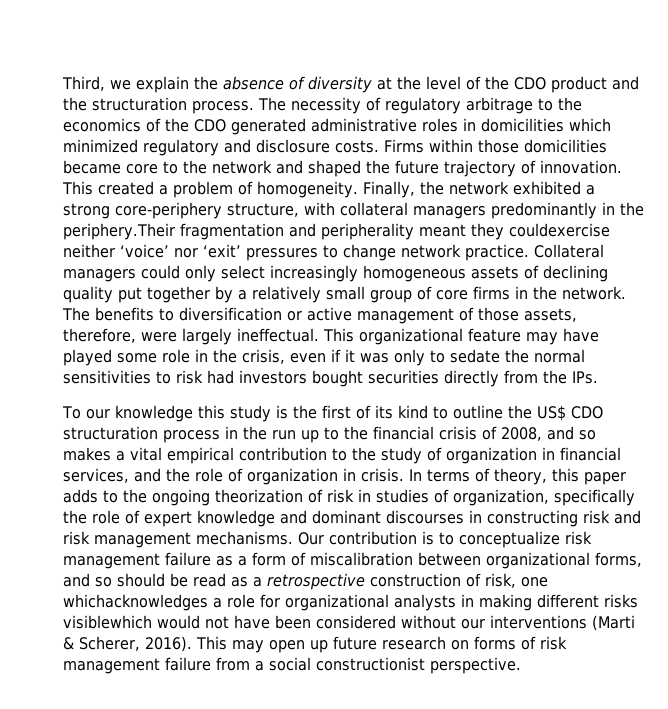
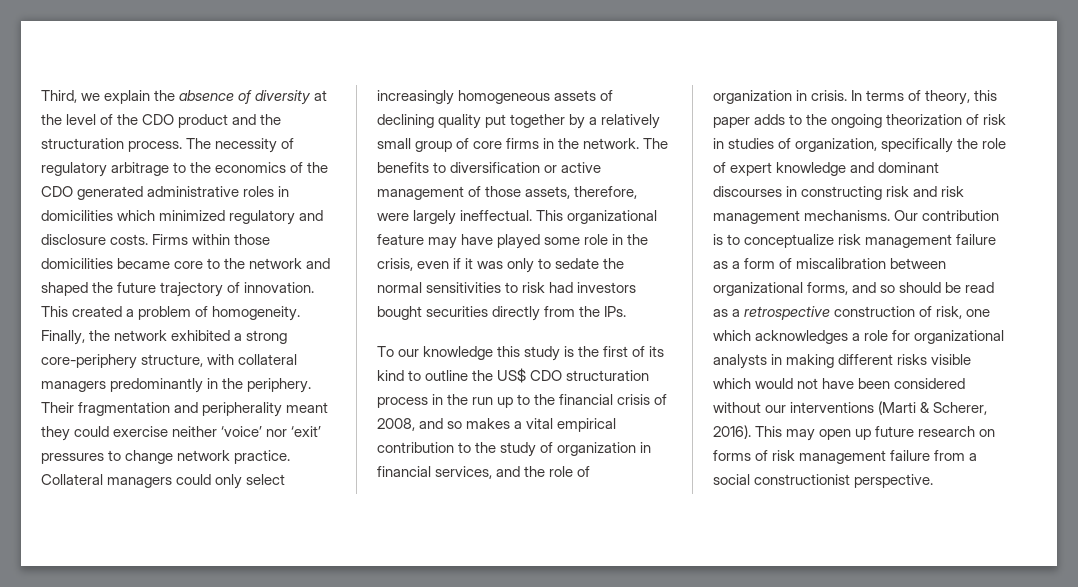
[63,223,175,240] periphery.Their -> [247,378,312,393] [41,402,74,413] periphery. Their
[508,223,610,237] couldexercise -> [74,426,169,437] could exercise
[63,594,208,611] whichacknowledges -> [713,330,849,344] which acknowledges
[63,615,152,629] visiblewhich -> [931,354,972,365] [713,378,751,389] visible which

